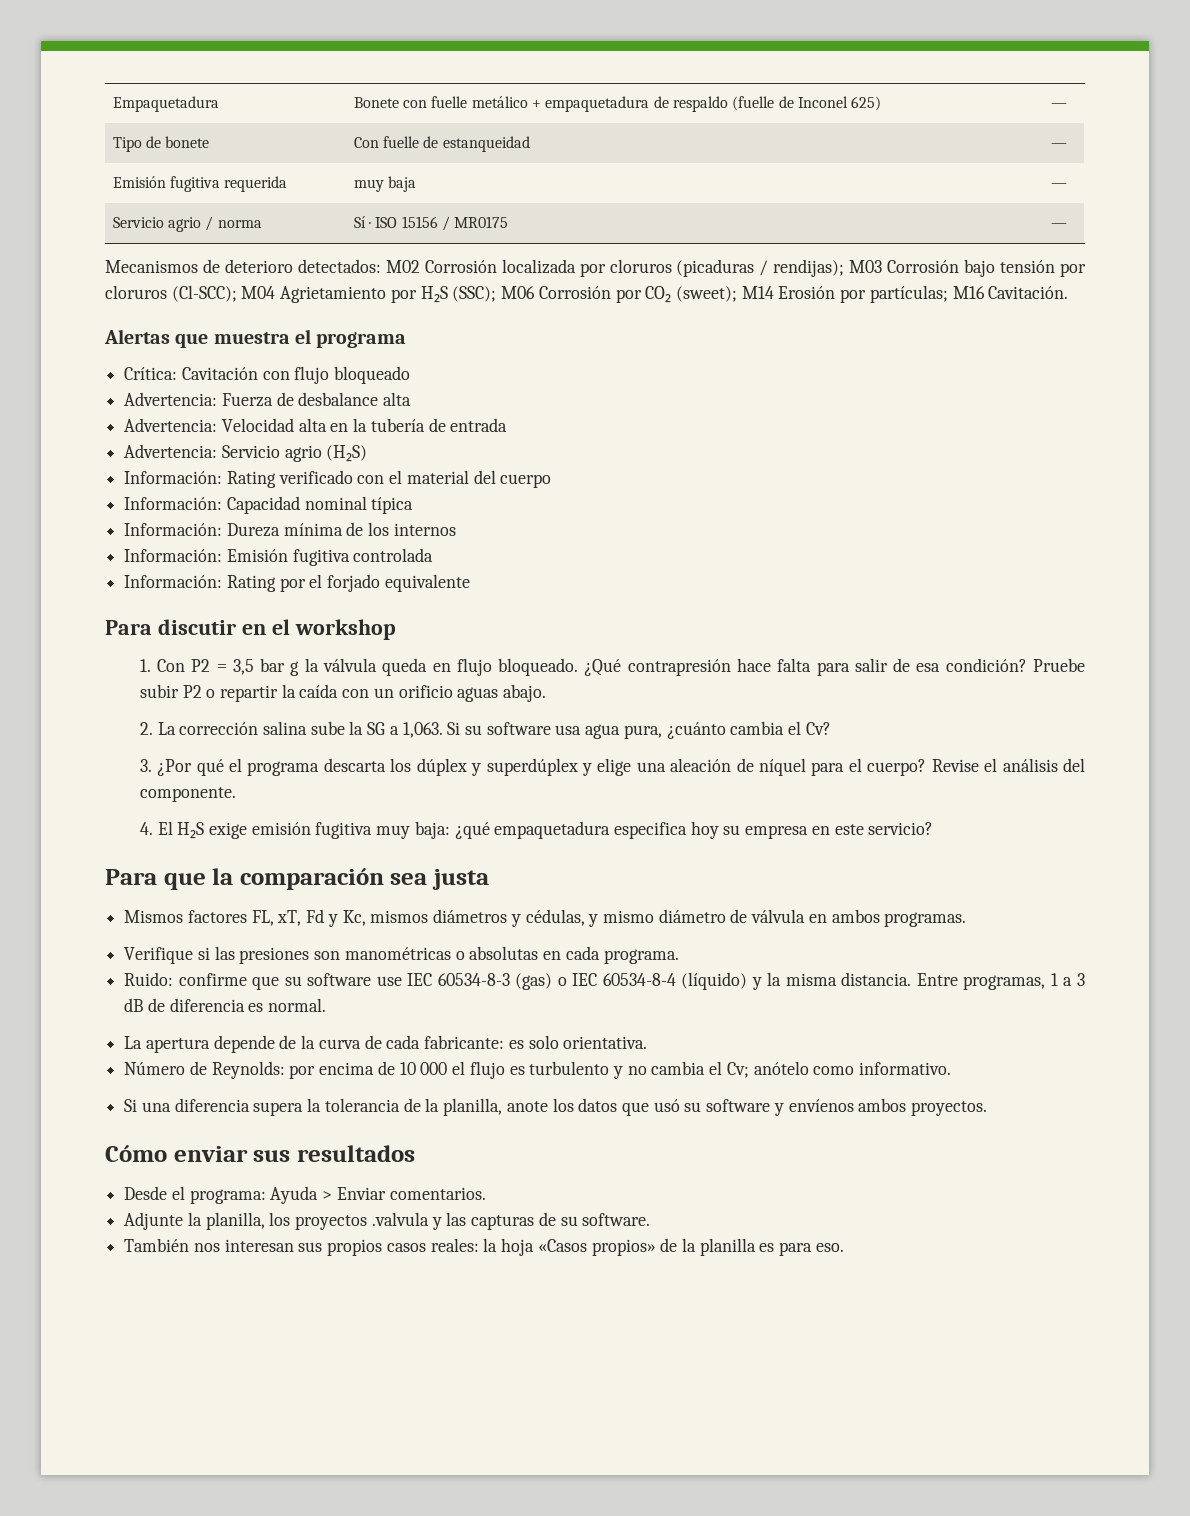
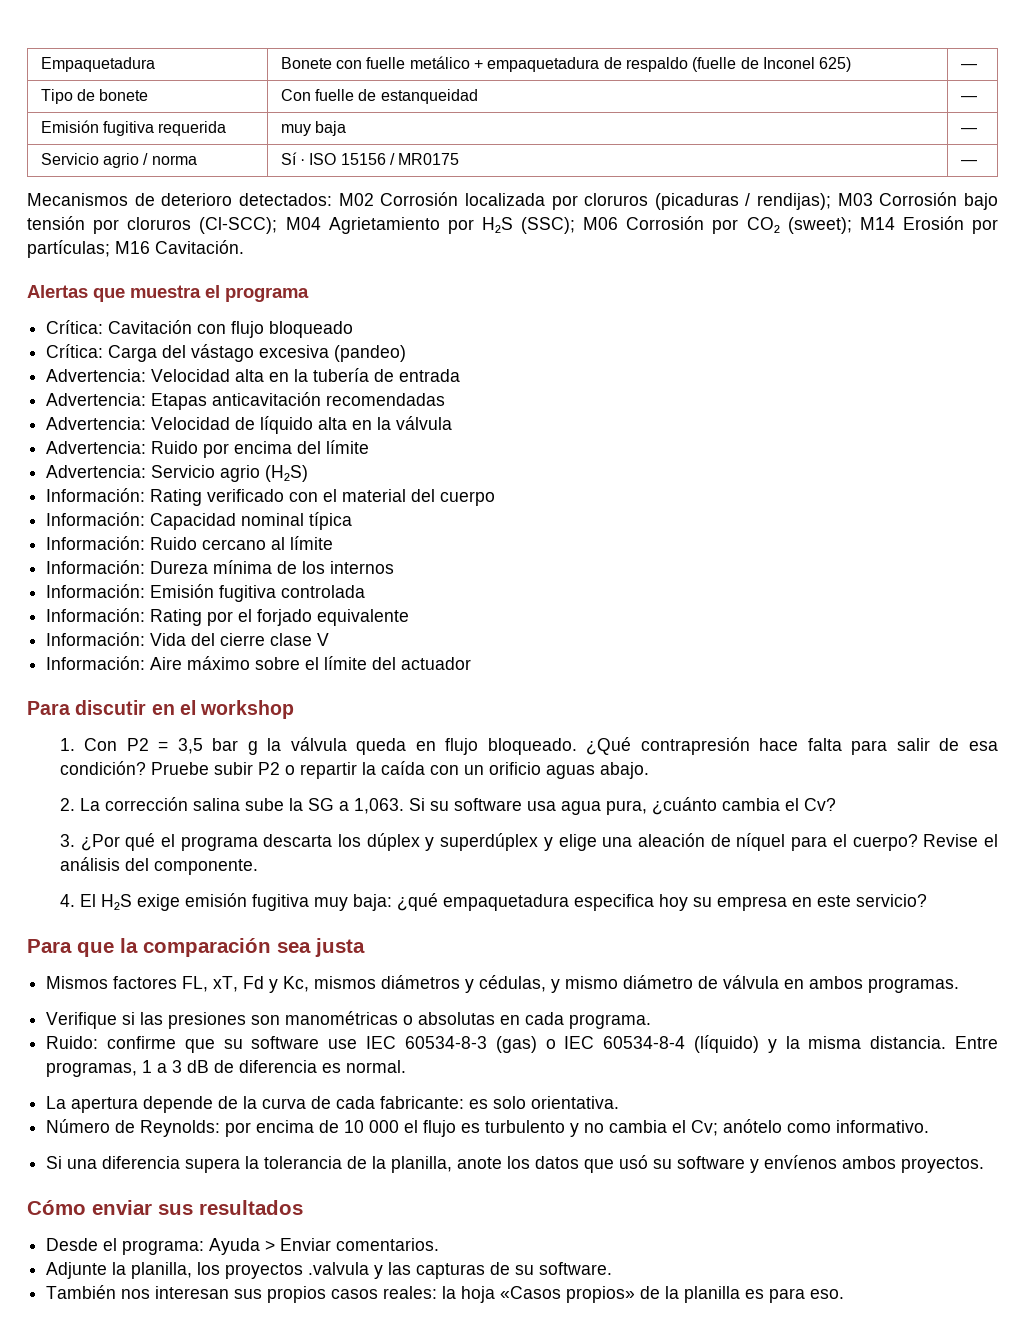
[124,392,412,407] Advertencia: Fuerza de desbalance alta -> [46,344,407,362] Crítica: Carga del vástago excesiva (pandeo)
(508, 425) none -> [46,392,446,410] [46,416,453,434] [46,440,370,458] // Advertencia: Etapas anticavitación recomendadas // Advertencia: Velocidad de líquido alta en la válvula // Advertencia: Ruido por encima del límite
(414, 505) none -> [46,536,334,550] // Información: Ruido cercano al límite
(470, 583) none -> [46,632,330,646] [46,656,472,670] // Información: Vida del cierre clase V // Información: Aire máximo sobre el límite del actuador

